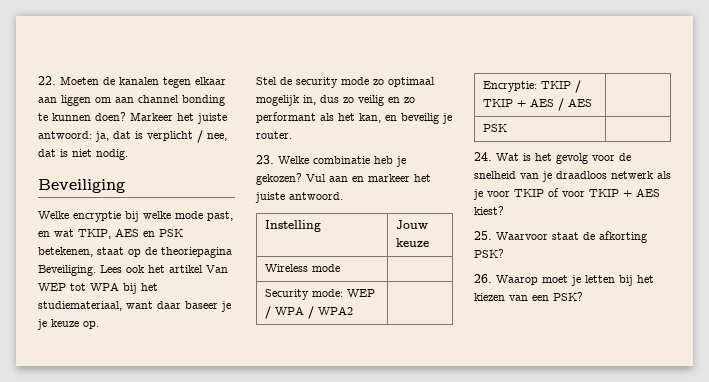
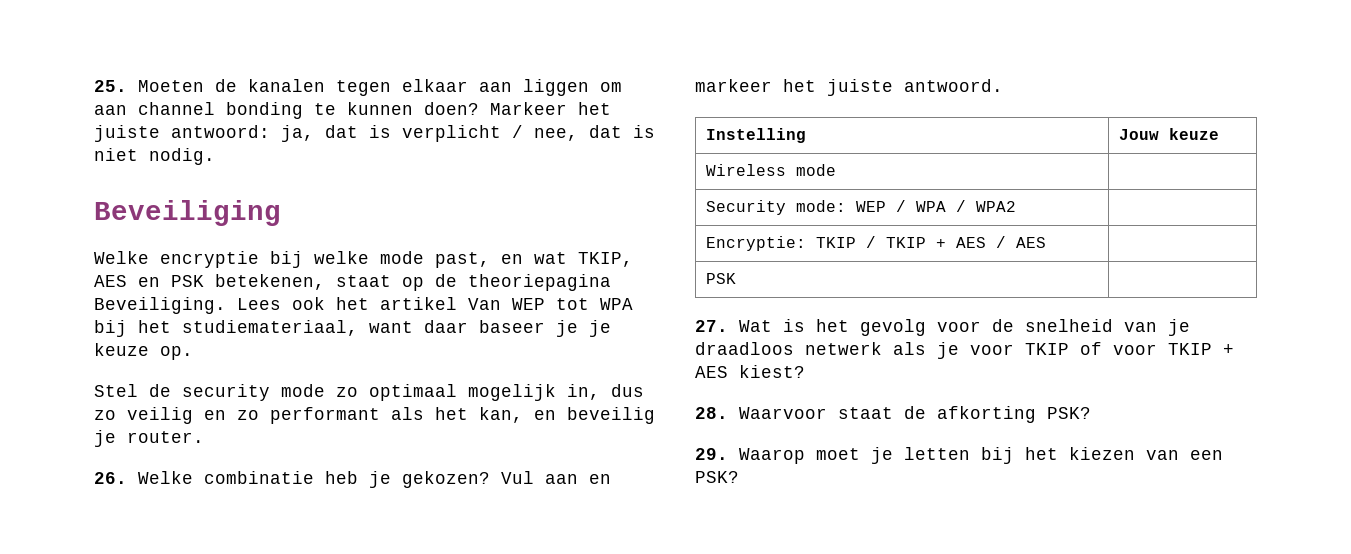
[38,76,56,85] 22. -> [94,80,127,92] 25.
[256,155,274,164] 23. -> [94,472,127,484] 26.
[474,152,492,161] 24. -> [695,320,728,332] 27.
[474,231,492,240] 25. -> [695,407,728,419] 28.
[474,274,492,283] 26. -> [695,448,728,460] 29.

